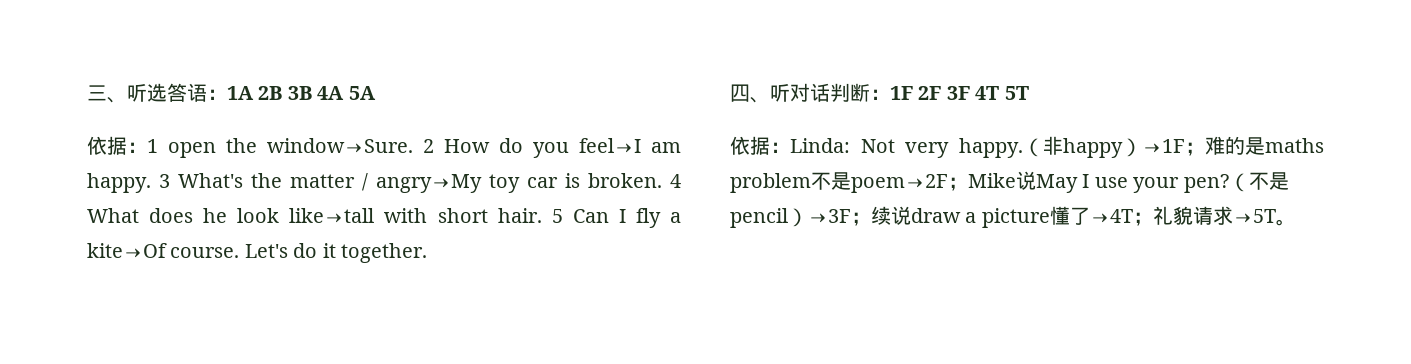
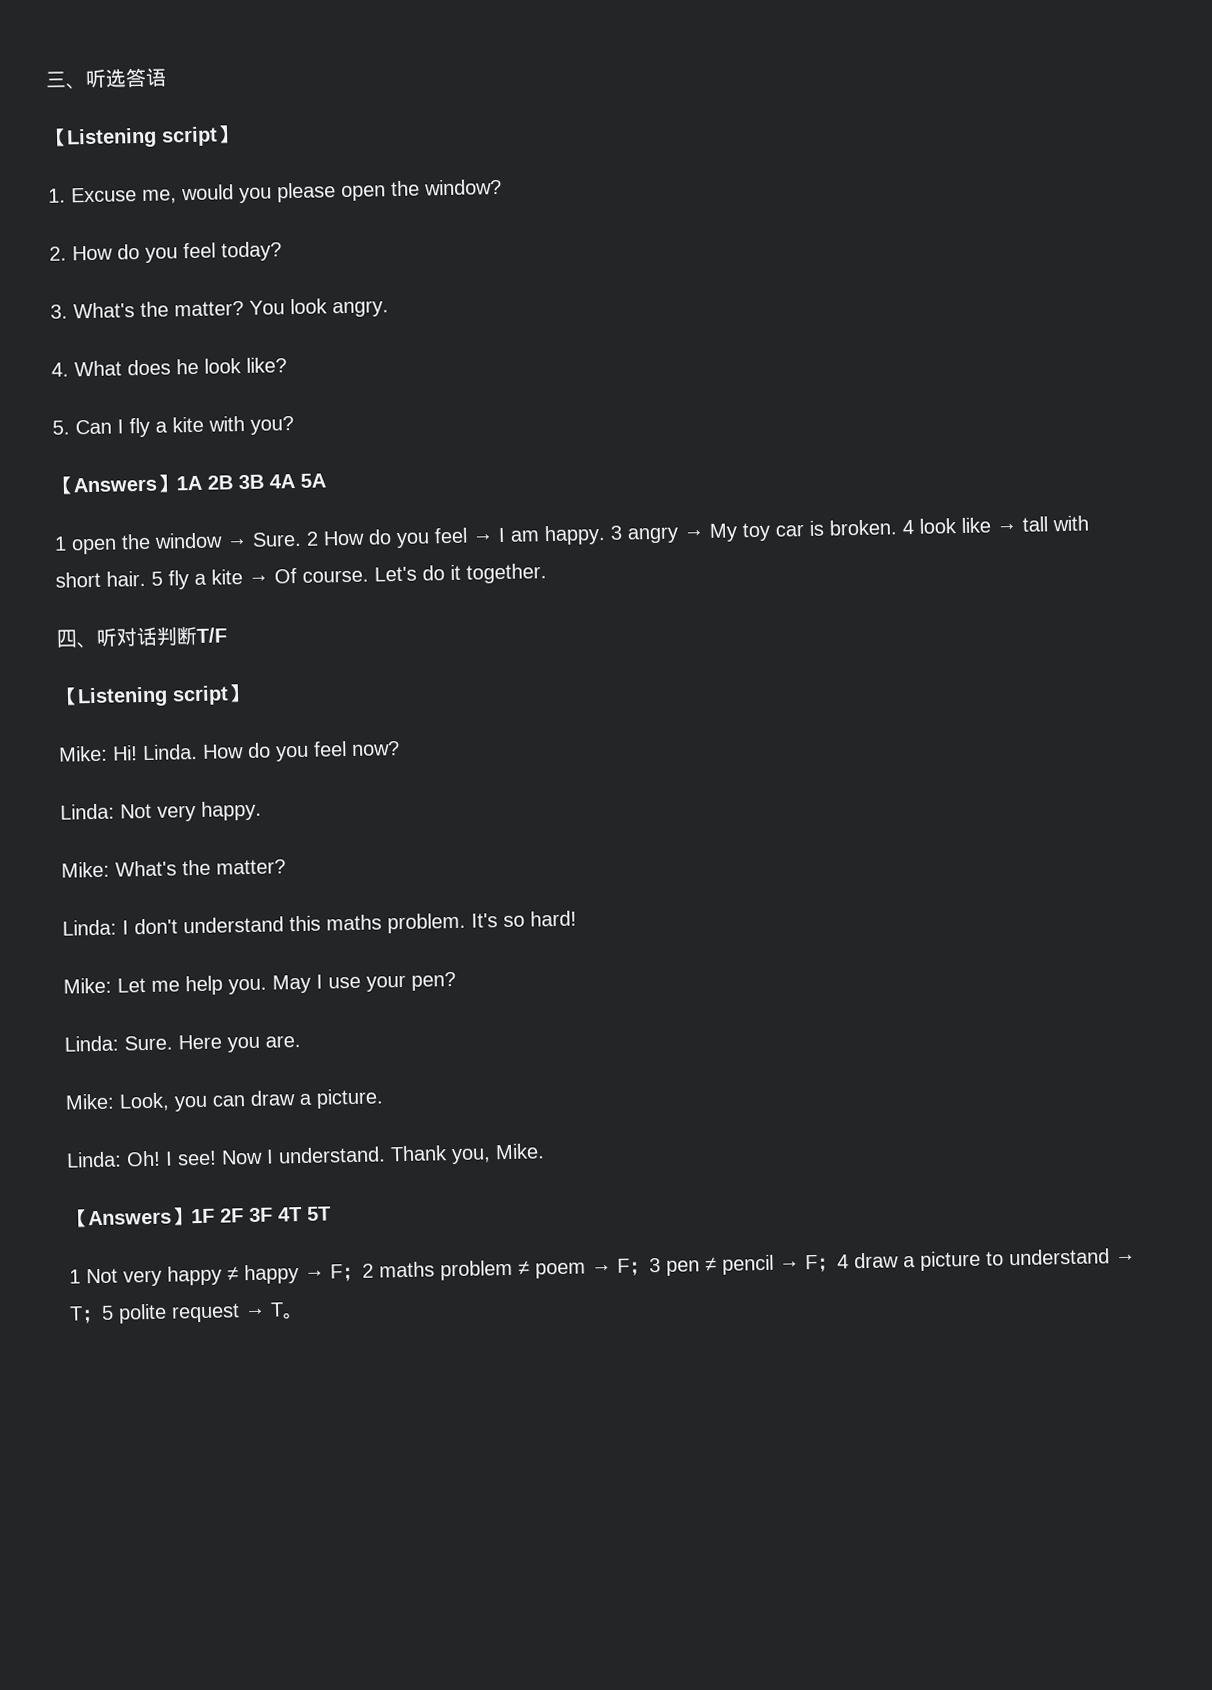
[207,89,227,100] ： -> [46,125,238,149] [48,178,502,204] [49,241,282,263] [50,298,389,319] [51,357,287,377] [52,415,294,438] [53,474,178,495] // 【Listening script】 // 1. Excuse me, would you please open the window? // 2. How do you feel today? // 3. What's the matter? You look angry. // 4. What does he look like? // 5. Can I fly a kite with you? // 【Answers】
[87,136,147,155] 依据： -> (326, 480) none
[267,138,413,153] window→Sure. -> [154,531,302,549] window → Sure.
[579,138,681,153] [87,173,482,193] feel→I am happy. 3 What's the matter / angry→My -> [434,523,738,546] feel → I am happy. 3 angry → My
[87,208,682,228] [87,243,167,258] What does he look like→tall with short hair. 5 Can I fly a kite→Of -> [919,515,1089,534] [55,567,297,590] look like → tall with short hair. 5 fly a kite → Of
[870,89,890,100] ： -> [196,627,227,643] [57,683,249,708] [58,741,400,762] [60,800,262,822] [61,859,286,878] [62,910,577,936] [63,971,456,996] [64,1034,301,1053] [65,1088,384,1112] [66,1143,545,1168] [68,1207,192,1228] T/F // 【Listening script】 // Mike: Hi! Linda. How do you feel now? // Linda: Not very happy. // Mike: What's the matter? // Linda: I don't understand this maths problem. It's so hard! // Mike: Let me help you. May I use your pen? // Linda: Sure. Here you are. // Mike: Look, you can draw a picture. // Linda: Oh! I see! Now I understand. Thank you, Mike. // 【Answers】
[730,136,1324,158] [730,171,1289,193] [730,206,1276,228] 依据：Linda: Not very happy.（非happy）→1F；难的是maths problem不是poem→2F；Mike说May I use your pen?（不是pencil）→3F；续说draw a picture懂了→4T；礼貌请求→5T -> [69,1248,1136,1287] [69,1302,284,1324] 1 Not very happy ≠ happy → F；2 maths problem ≠ poem → F；3 pen ≠ pencil → F；4 draw a picture to understand → T；5 polite request → T

